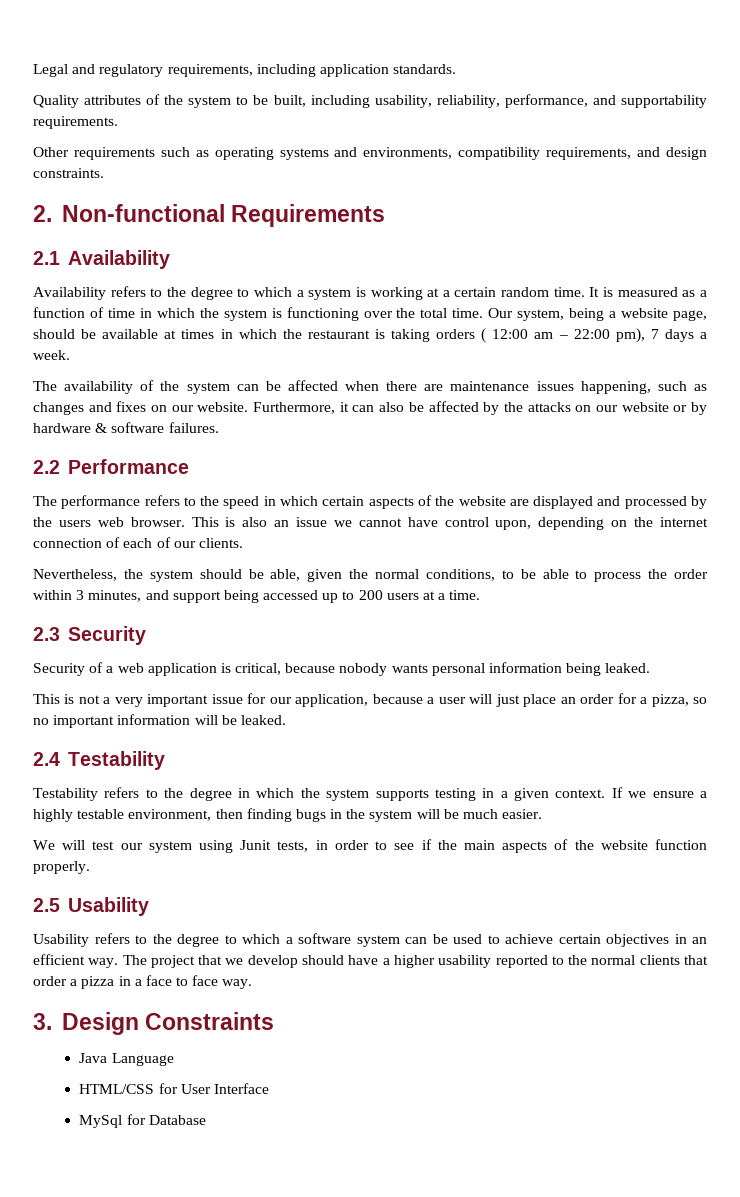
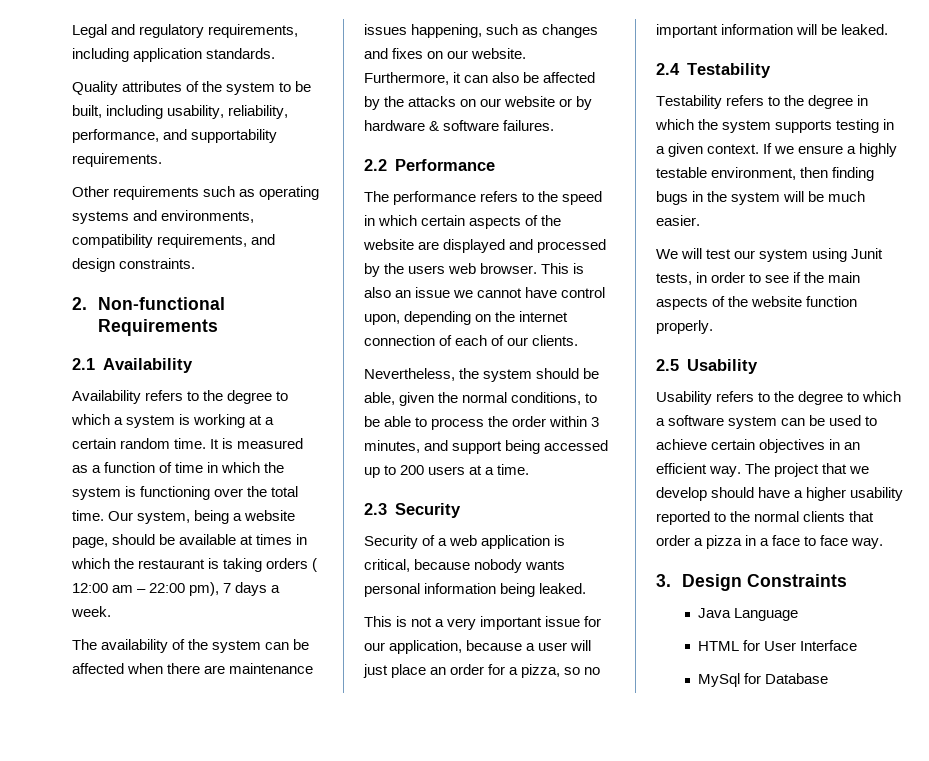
[79,1084,155,1094] HTML/CSS -> [698,641,740,651] HTML

